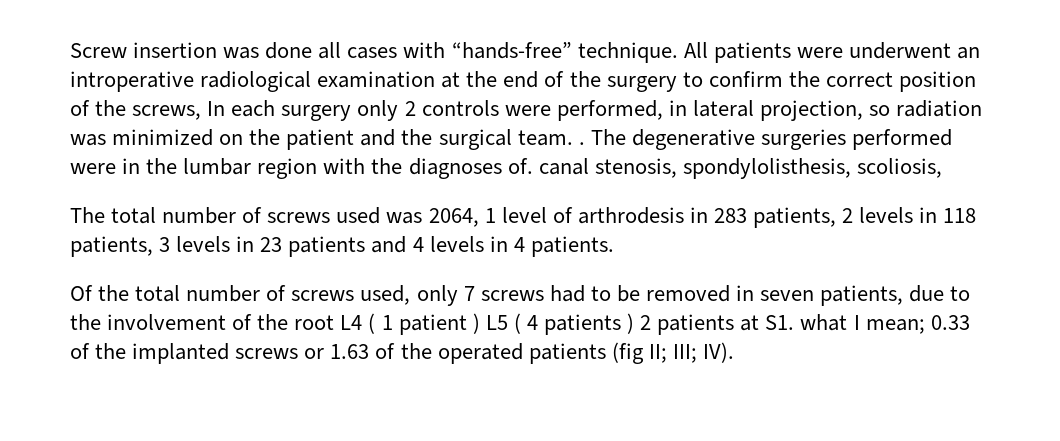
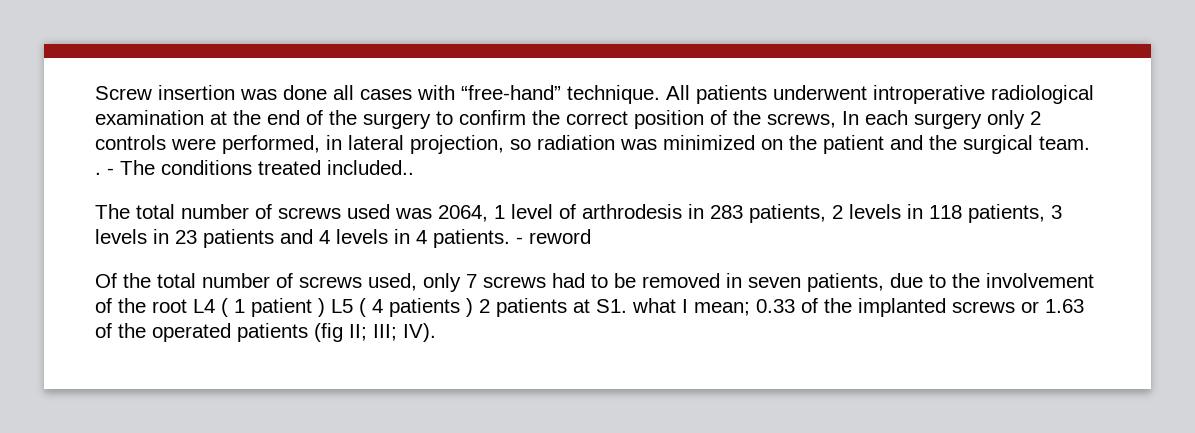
[451,42,572,59] “hands-free” -> [461,85,561,100] “free-hand”
[796,42,980,59] were underwent an -> [773,85,867,100] underwent
[590,129,952,150] [70,158,942,179] The degenerative surgeries performed were in the lumbar region with the diagnoses of. canal stenosis, spondylolisthesis, scoliosis, -> [107,160,414,175] - The conditions treated included..
(614, 246) none -> [516,229,591,244] - reword

